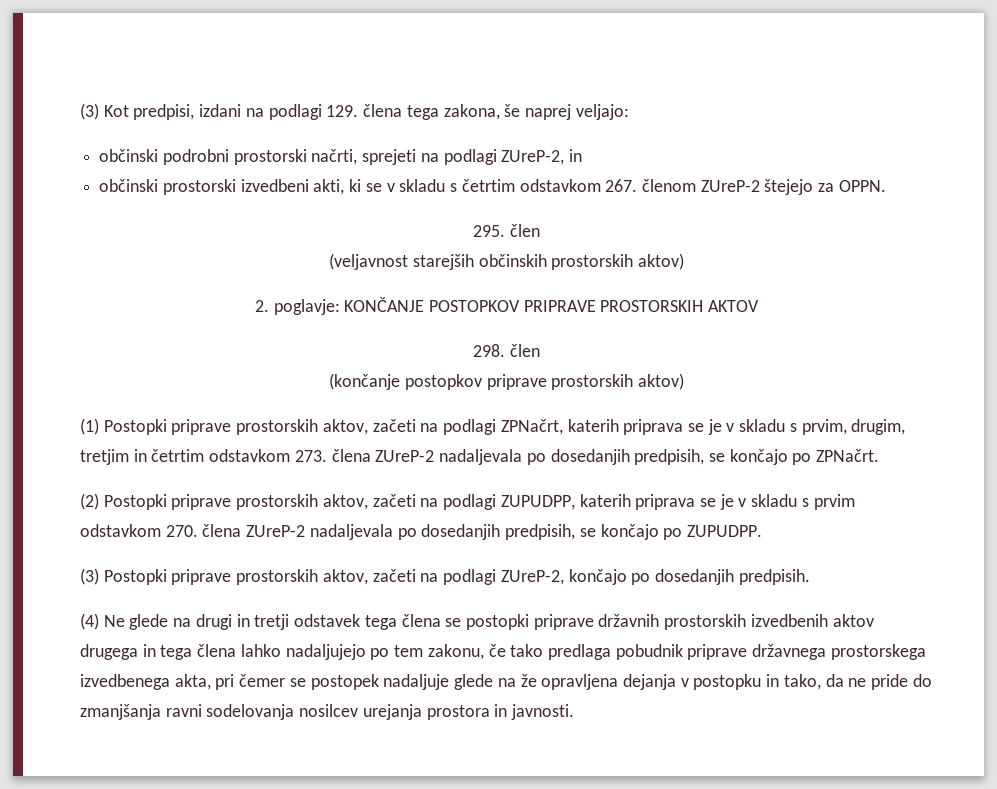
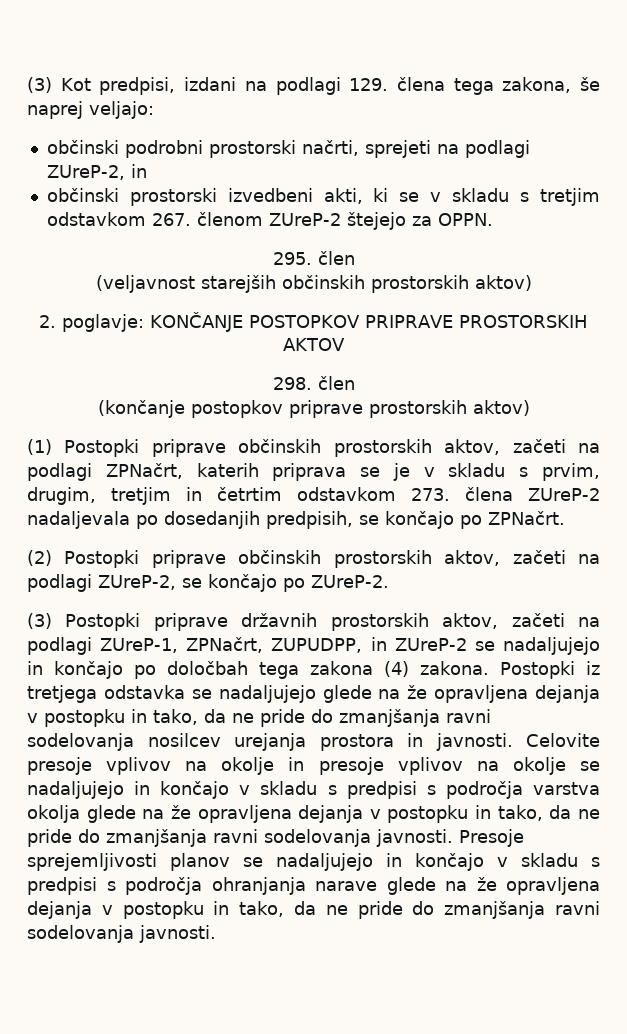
[461,179,515,192] četrtim -> [540,188,600,206] tretjim
(232, 427) none -> [238,439,322,453] občinskih
[236,494,855,510] [80,524,762,540] [80,568,232,585] prostorskih aktov, začeti na podlagi ZUPUDPP, katerih priprava se je v skladu s prvim odstavkom 270. člena ZUreP-2 nadaljevala po dosedanjih predpisih, se končajo po ZUPUDPP. // (3) Postopki priprave -> [238,550,322,564] občinskih
[568,569,810,585] [80,613,874,630] [80,644,926,660] [80,674,450,690] končajo po dosedanjih predpisih. // (4) Ne glede na drugi in tretji odstavek tega člena se postopki priprave državnih prostorskih izvedbenih aktov drugega in tega člena lahko nadaljujejo po tem zakonu, če tako predlaga pobudnik priprave državnega prostorskega izvedbenega akta, pri čemer se postopek nadaljuje -> [182,574,389,592] [27,613,601,631] [27,637,601,655] [27,661,600,679] [27,685,316,703] se končajo po ZUreP-2. // (3) Postopki priprave državnih prostorskih aktov, začeti na podlagi ZUreP-1, ZPNačrt, ZUPUDPP, in ZUreP-2 se nadaljujejo in končajo po določbah tega zakona (4) zakona. Postopki iz tretjega odstavka se nadaljujejo
(575, 712) none -> [526,733,600,747] [27,757,600,775] [27,781,600,799] [27,805,600,823] [27,829,524,847] [27,853,600,871] [27,877,600,895] [27,901,600,919] [27,925,216,943] Celovite presoje vplivov na okolje in presoje vplivov na okolje se nadaljujejo in končajo v skladu s predpisi s področja varstva okolja glede na že opravljena dejanja v postopku in tako, da ne pride do zmanjšanja ravni sodelovanja javnosti. Presoje sprejemljivosti planov se nadaljujejo in končajo v skladu s predpisi s področja ohranjanja narave glede na že opravljena dejanja v postopku in tako, da ne pride do zmanjšanja ravni sodelovanja javnosti.

